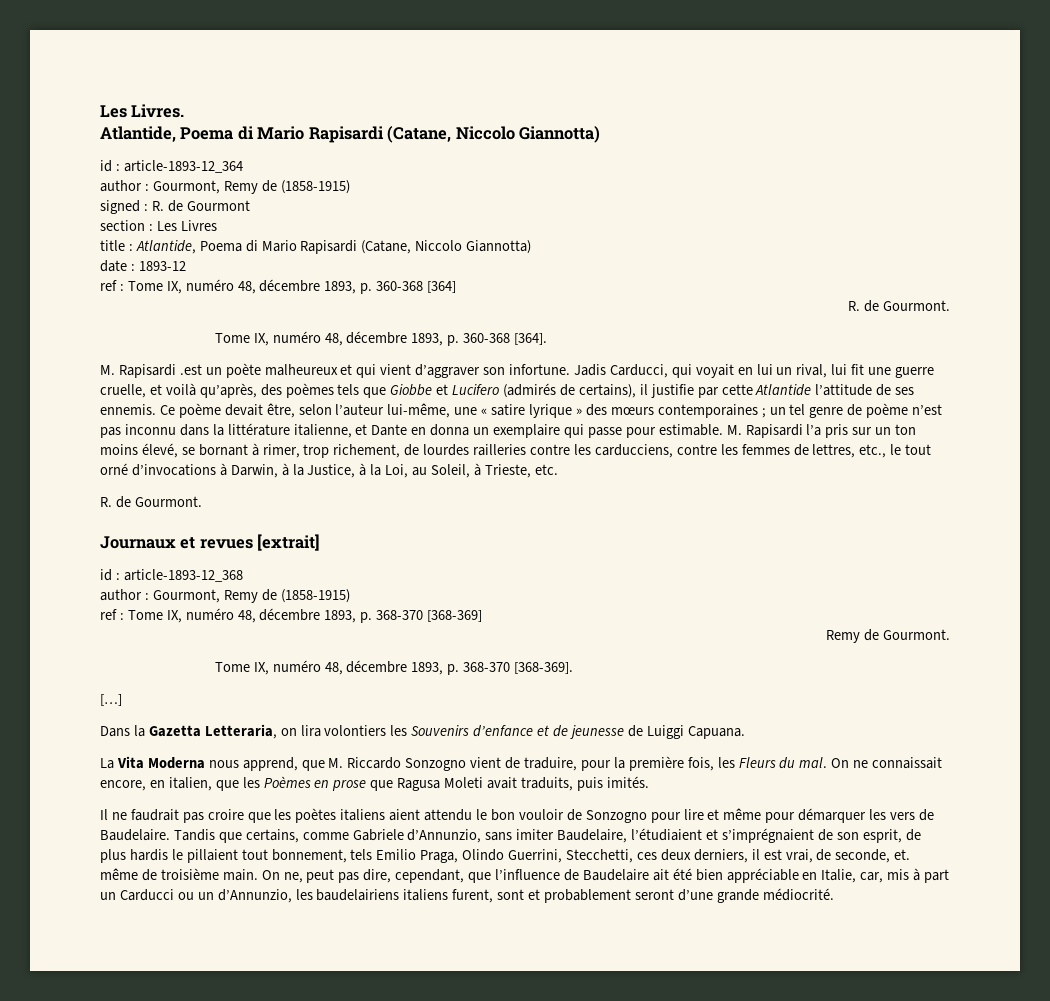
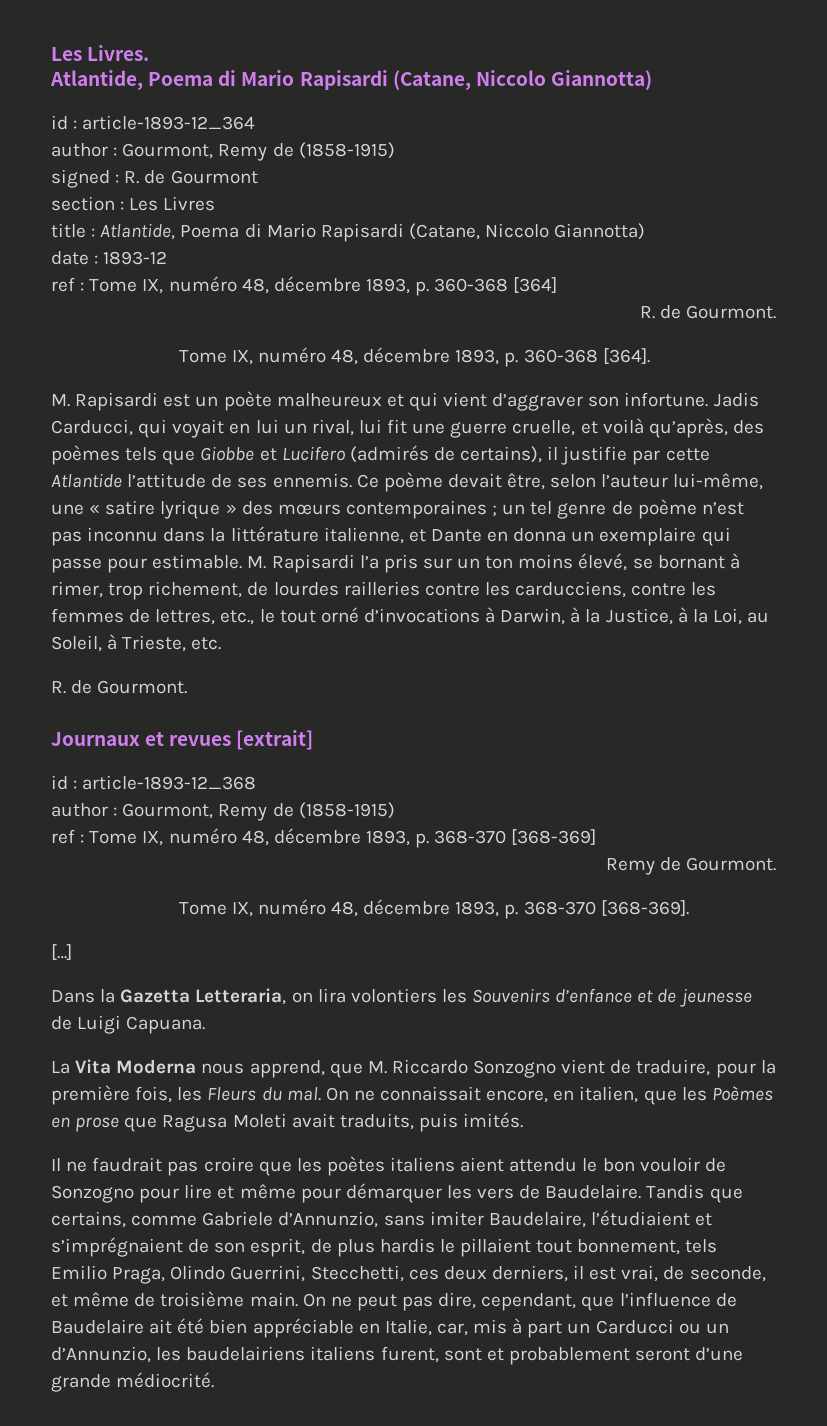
[179,364,202,375] .est -> [163,394,191,407] est
[646,725,684,739] Luiggi -> [77,1015,122,1034] Luigi
[894,849,911,860] et. -> [51,1294,68,1307] et
[283,872,303,883] ne, -> [330,1296,352,1307] ne

